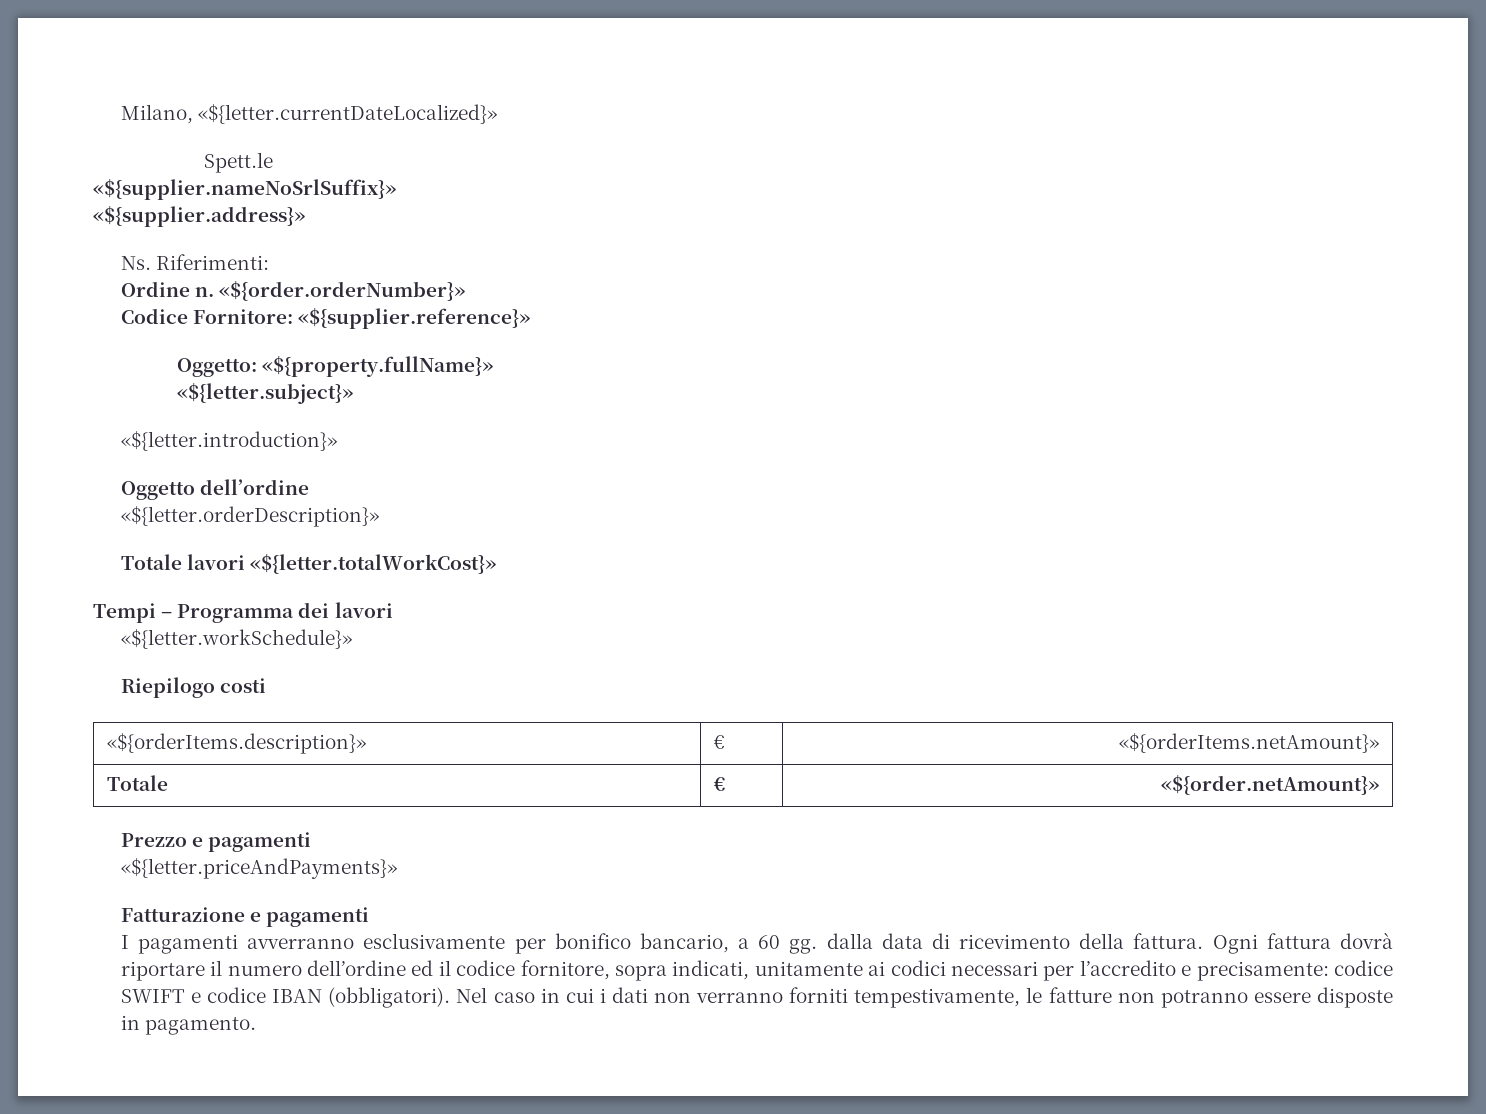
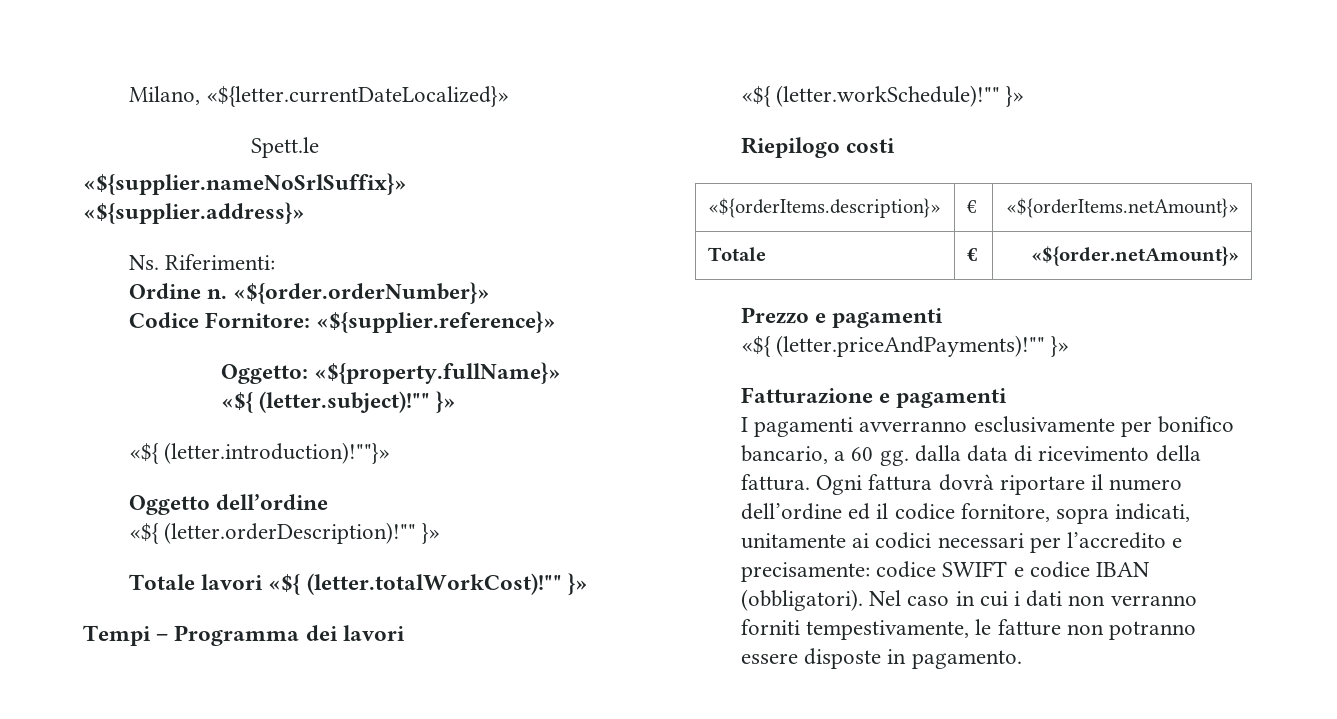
[176,383,353,404] [120,431,337,451] «${letter.subject}» // «${letter.introduction}» -> [220,391,457,413] [128,442,391,464] «${ (letter.subject)!"" }» // «${ (letter.introduction)!""}»
[120,506,379,527] «${letter.orderDescription}» -> [128,522,441,544] «${ (letter.orderDescription)!"" }»
[250,554,497,574] «${letter.totalWorkCost}» -> [268,573,588,595] «${ (letter.totalWorkCost)!"" }»
[120,629,352,649] «${letter.workSchedule}» -> [740,85,1025,107] «${ (letter.workSchedule)!"" }»
[120,858,397,879] «${letter.priceAndPayments}» -> [740,335,1070,357] «${ (letter.priceAndPayments)!"" }»

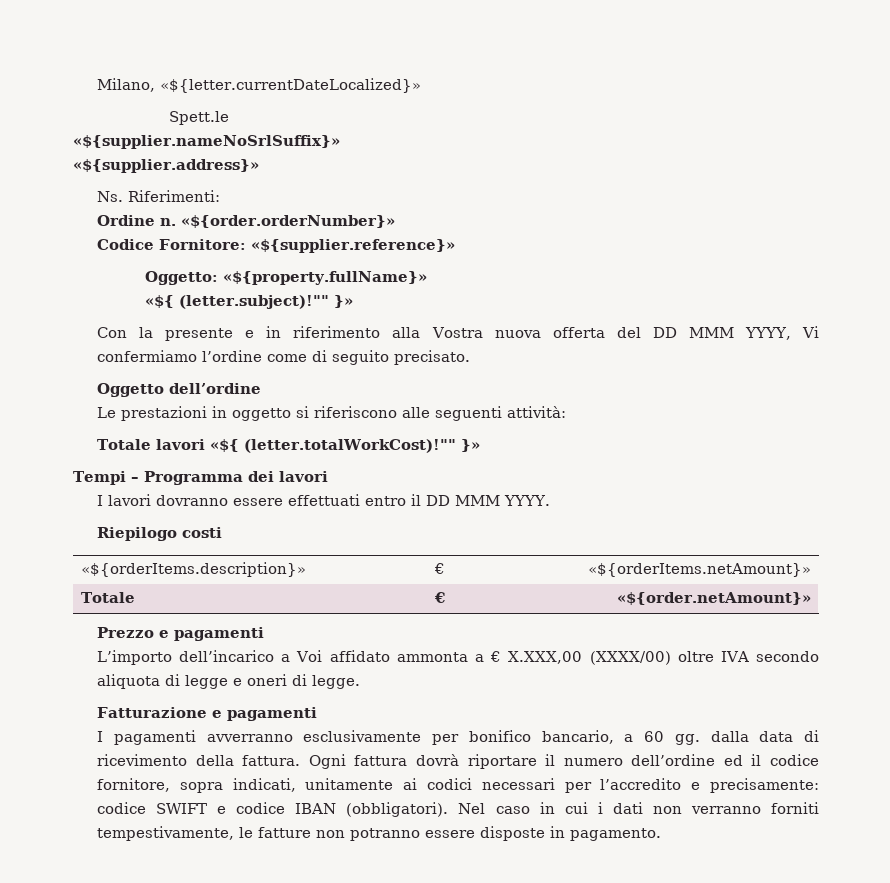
[128,442,391,464] [128,494,329,515] [128,522,441,544] «${ (letter.introduction)!""}» // Oggetto dell’ordine // «${ (letter.orderDescription)!"" }» -> [97,326,820,341] [97,350,471,365] [97,383,262,397] [97,406,567,421] Con la presente e in riferimento alla Vostra nuova offerta del DD MMM YYYY, Vi confermiamo l’ordine come di seguito precisato. // Oggetto dell’ordine // Le prestazioni in oggetto si riferiscono alle seguenti attività:
[740,85,1025,107] «${ (letter.workSchedule)!"" }» -> [97,494,551,506] I lavori dovranno essere effettuati entro il DD MMM YYYY.
[740,335,1070,357] «${ (letter.priceAndPayments)!"" }» -> [97,650,820,665] [97,674,361,689] L’importo dell’incarico a Voi affidato ammonta a € X.XXX,00 (XXXX/00) oltre IVA secondo aliquota di legge e oneri di legge.

